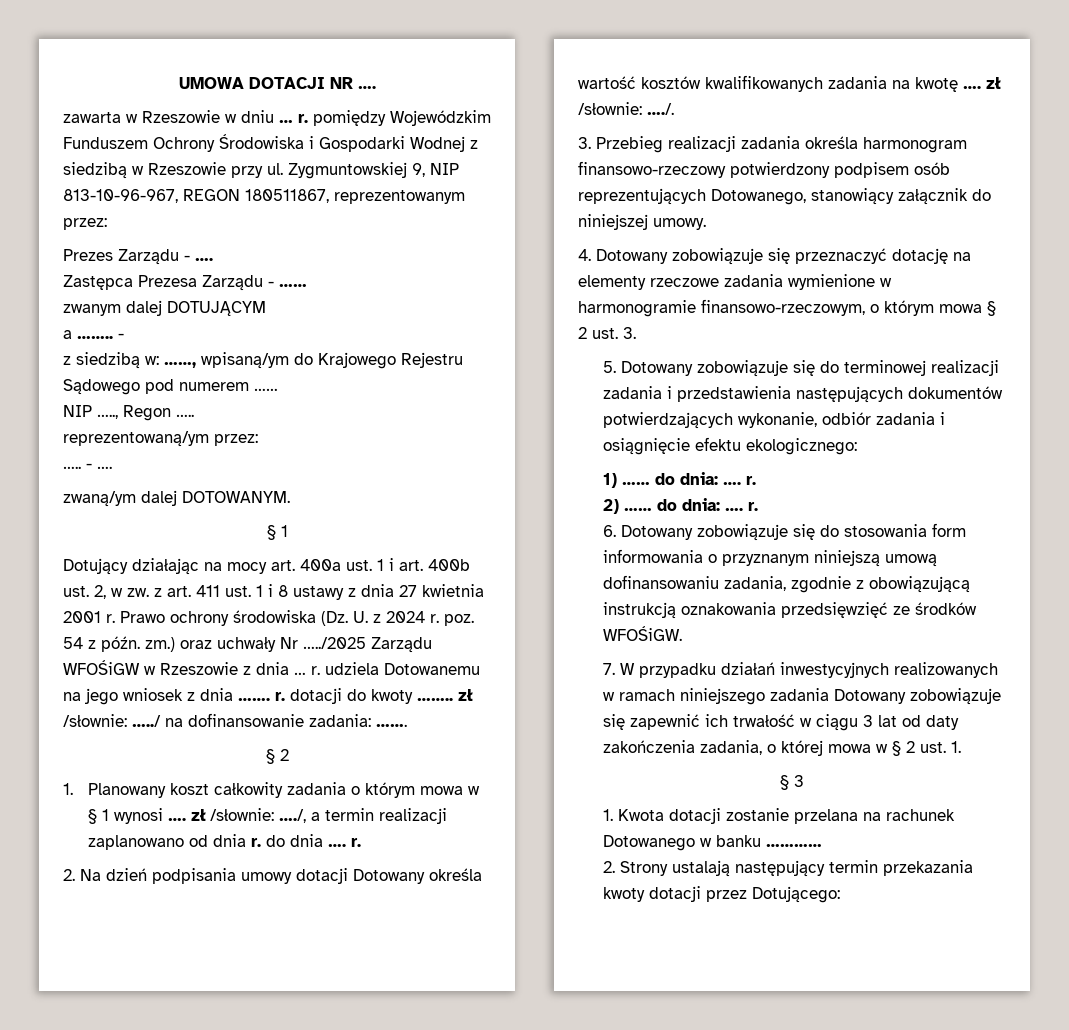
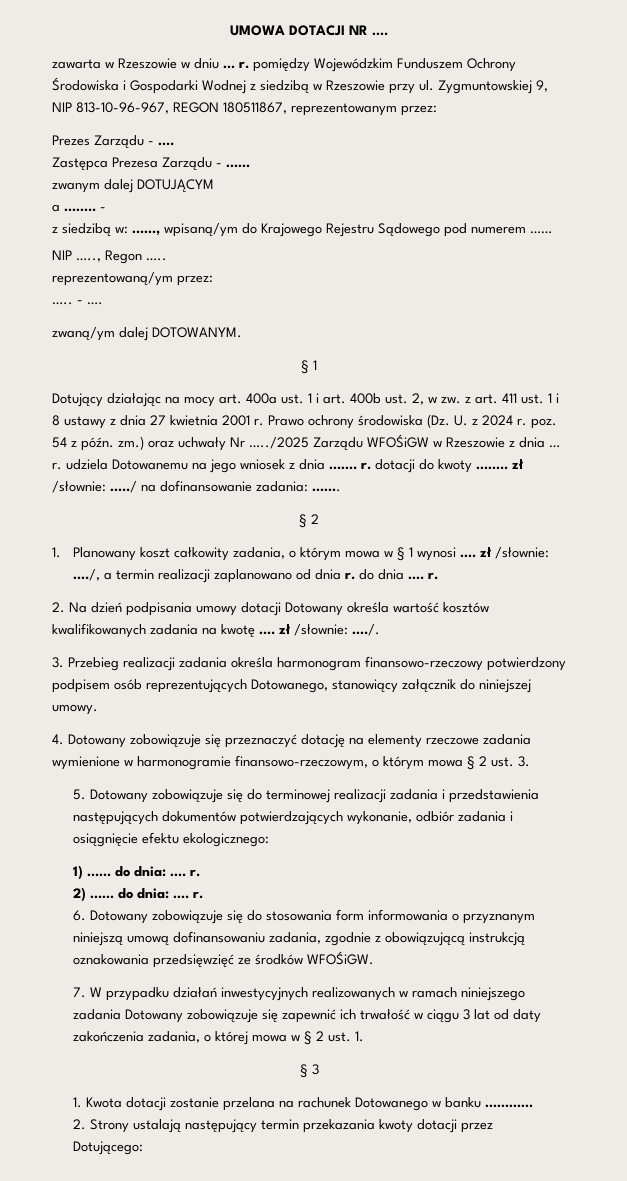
[287,782,347,795] zadania -> [233,547,286,559] zadania,

